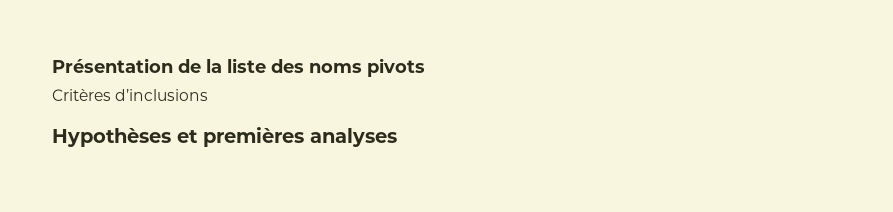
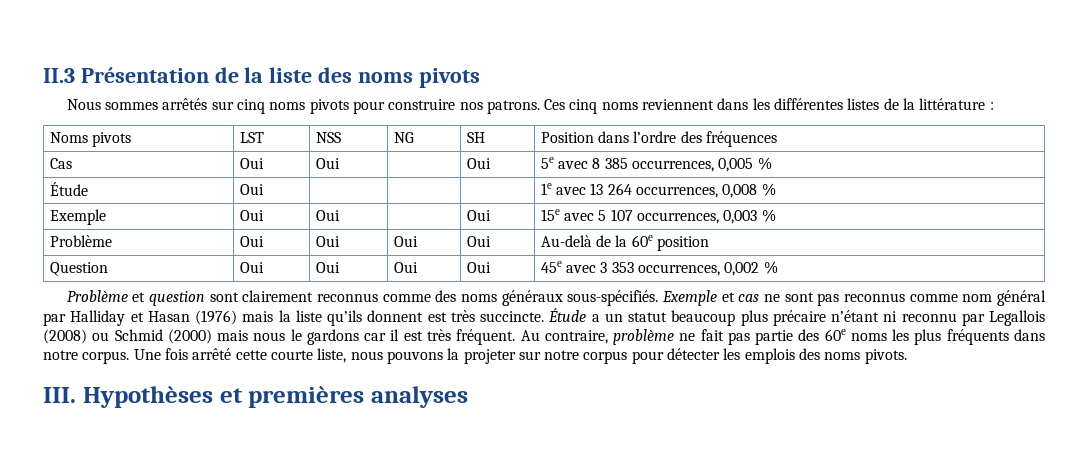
(52, 65) none -> [43,68,75,83] II.3
[52,89,209,101] Critères d’inclusions // -> [66,98,994,114] [49,132,132,147] [239,132,264,143] [315,132,341,143] [393,132,414,143] [466,132,485,143] [540,131,777,147] [49,158,72,169] [239,158,264,169] [315,158,340,169] [466,158,491,169] [540,157,772,172] [49,182,88,196] [239,184,264,195] [540,183,776,198] [49,209,106,225] [239,210,264,221] [315,210,340,221] [466,210,491,221] [540,209,776,224] [49,235,112,247] [239,236,264,247] [315,236,340,247] [393,236,418,247] [466,236,491,247] [540,235,709,251] [49,262,108,276] [239,262,264,273] [315,262,340,273] [393,262,418,273] [466,262,491,273] [540,261,778,276] [66,290,1047,306] [43,308,1045,326] [43,329,1045,345] [43,348,907,364] [43,387,76,403] Nous sommes arrêtés sur cinq noms pivots pour construire nos patrons. Ces cinq noms reviennent dans les différentes listes de la littérature : // Noms pivots | LST | NSS | NG | SH | Position dans l’ordre des fréquences // Cas | Oui | Oui | | Oui | 5e avec 8 385 occurrences, 0,005 % // Étude | Oui | | | | 1e avec 13 264 occurrences, 0,008 % // Exemple | Oui | Oui | | Oui | 15e avec 5 107 occurrences, 0,003 % // Problème | Oui | Oui | Oui | Oui | Au-delà de la 60e position // Question | Oui | Oui | Oui | Oui | 45e avec 3 353 occurrences, 0,002 % // Problème et question sont clairement reconnus comme des noms généraux sous-spécifiés. Exemple et cas ne sont pas reconnus comme nom général par Halliday et Hasan (1976) mais la liste qu’ils donnent est très succincte. Étude a un statut beaucoup plus précaire n’étant ni reconnu par Legallois (2008) ou Schmid (2000) mais nous le gardons car il est très fréquent. Au contraire, problème ne fait pas partie des 60e noms les plus fréquents dans notre corpus. Une fois arrêté cette courte liste, nous pouvons la projeter sur notre corpus pour détecter les emplois des noms pivots. // III.

